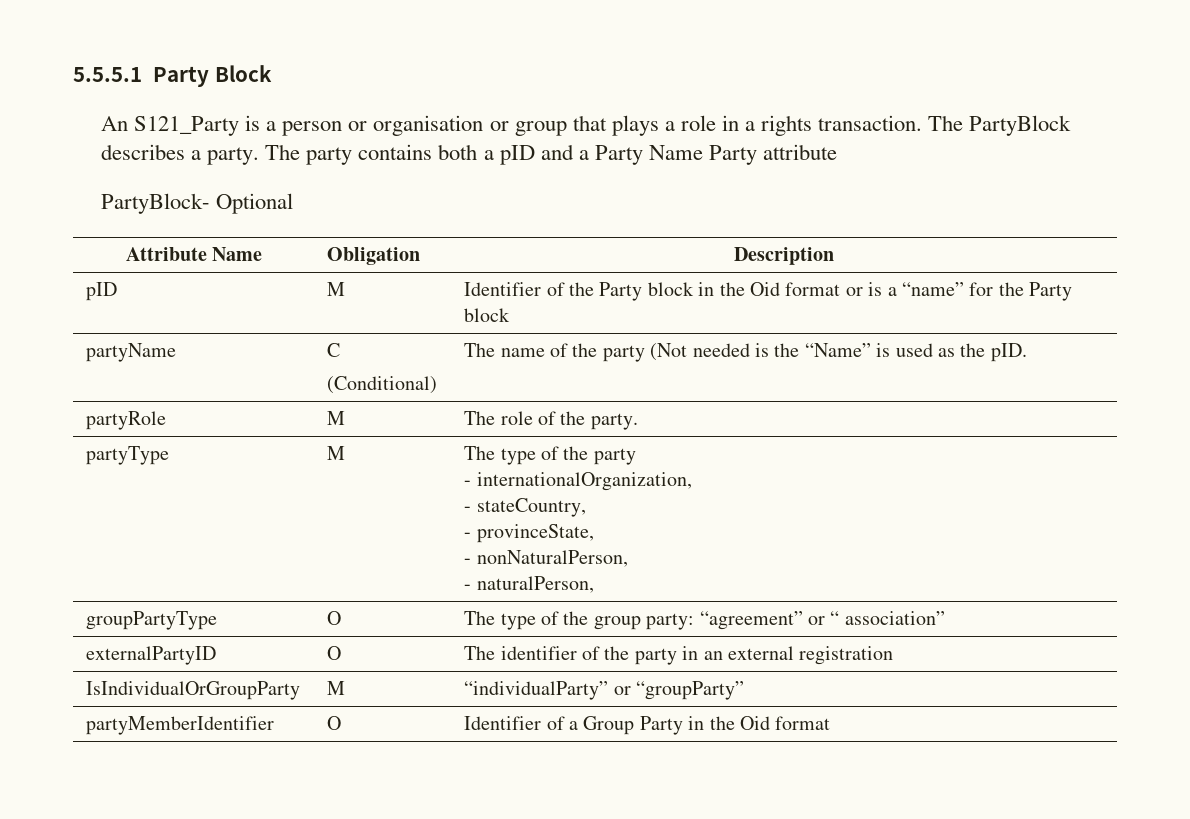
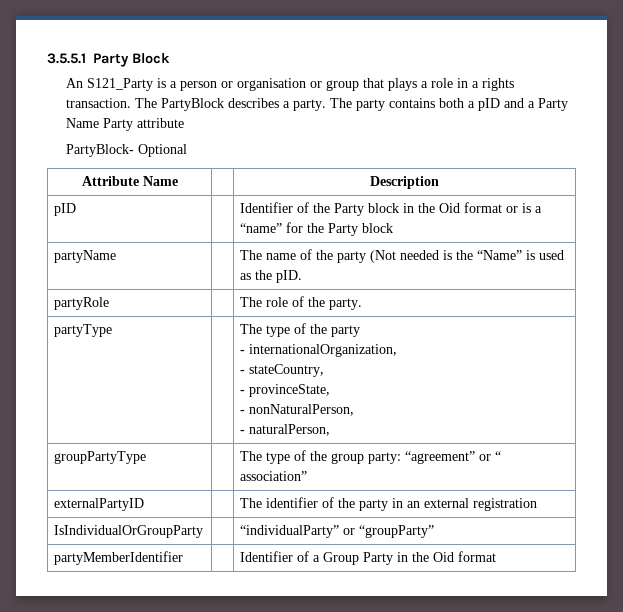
[73,67,142,82] 5.5.5.1 -> [47,53,86,64] 3.5.5.1
[327,247,421,265] Obligation -> (178, 181) none
[327,282,346,296] M -> (77, 209) none
[327,343,341,357] [327,376,438,394] C // (Conditional) -> (117, 256) none
[327,411,346,425] M -> (110, 303) none
[327,446,346,460] M -> (113, 330) none
[327,611,342,625] O -> (147, 457) none
[327,646,342,660] O -> (145, 504) none
[327,681,346,695] M -> (204, 531) none
[327,716,342,730] O -> (184, 558) none

